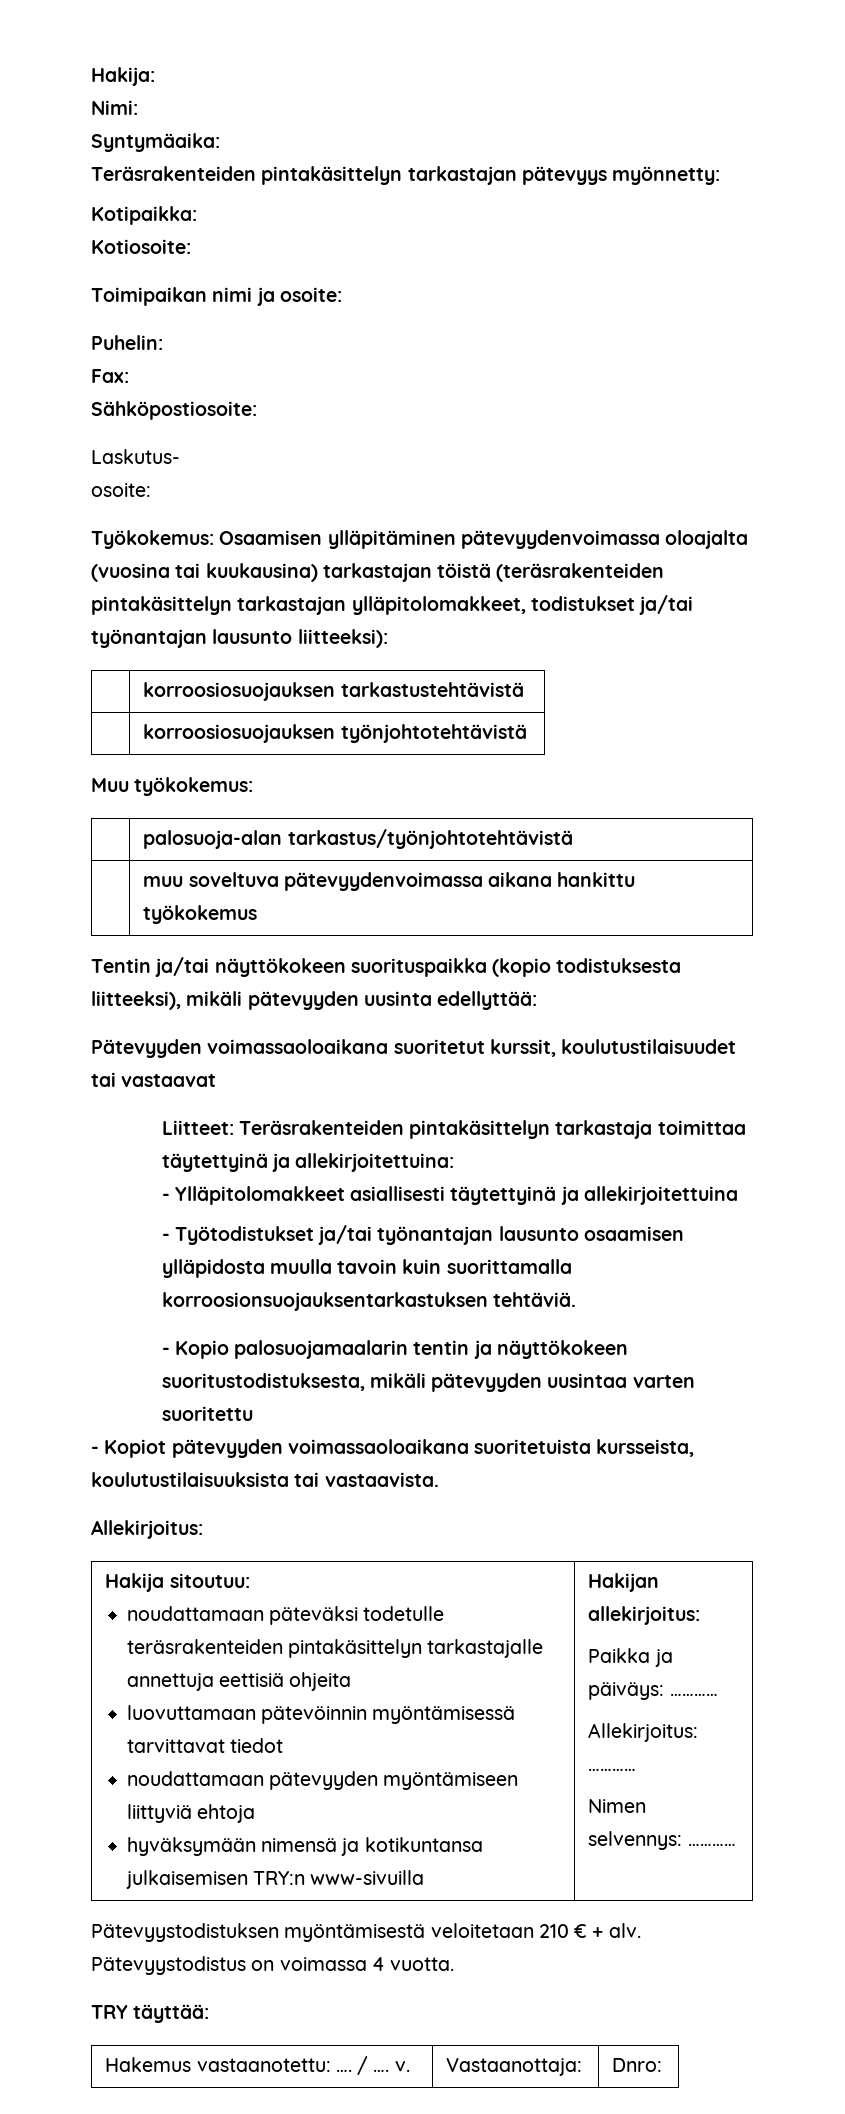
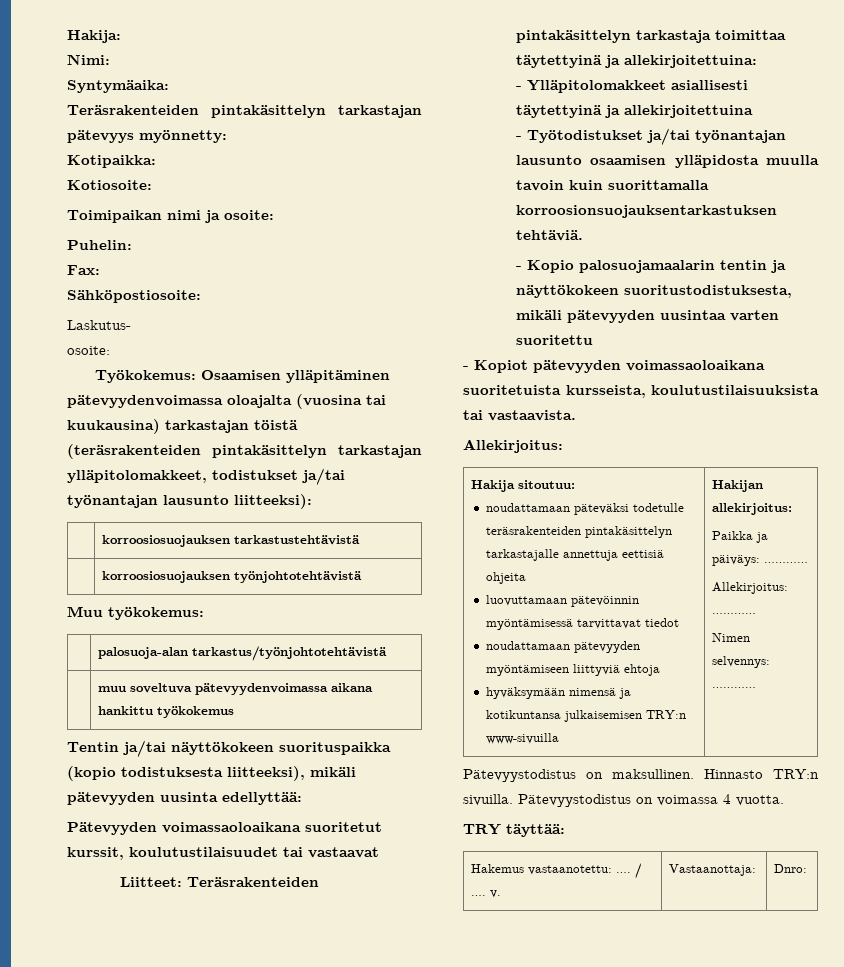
[91,1923,641,1942] Pätevyystodistuksen myöntämisestä veloitetaan 210 € + alv. -> [463,769,819,782] [463,794,513,806] Pätevyystodistus on maksullinen. Hinnasto TRY:n sivuilla.

